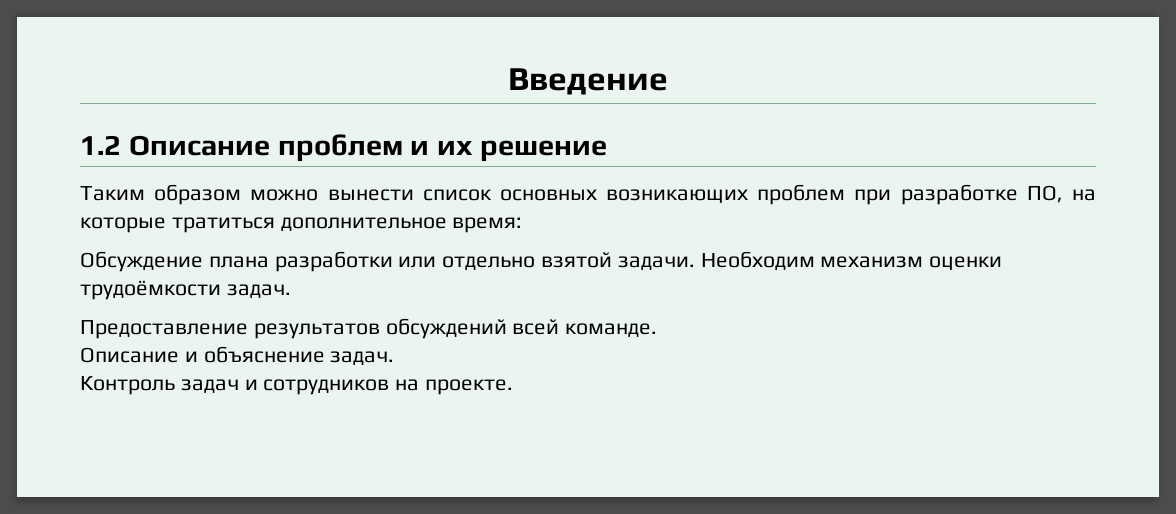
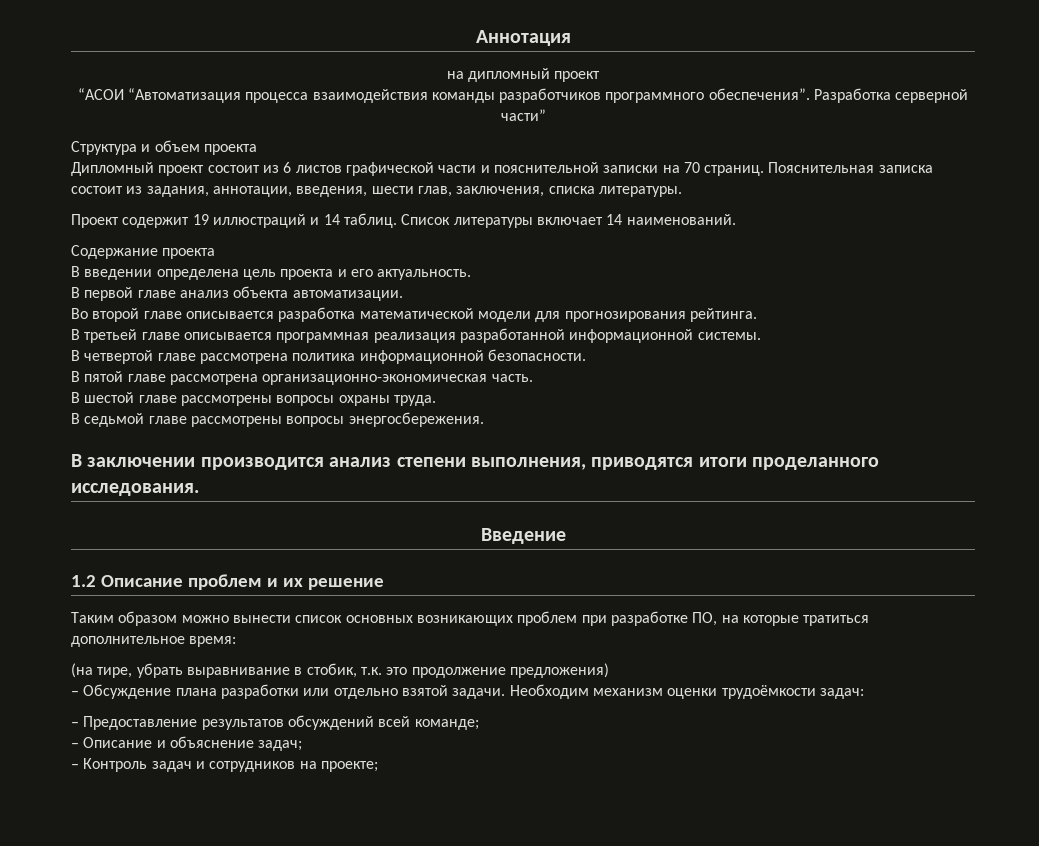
(508, 81) none -> [475,30,571,46] [446,68,601,82] [77,88,969,103] [500,109,546,121] [71,140,257,155] [71,162,933,176] [71,186,682,197] [71,213,736,228] [71,245,216,259] [71,266,472,280] [71,286,403,301] [71,307,757,322] [71,328,761,343] [71,349,586,364] [71,371,533,385] [71,392,436,406] [71,412,484,427] [71,454,880,470] [71,483,199,496] Аннотация // на дипломный проект // “АСОИ “Автоматизация процесса взаимодействия команды разработчиков программного обеспечения”. Разработка серверной части” // Структура и объем проекта // Дипломный проект состоит из 6 листов графической части и пояснительной записки на 70 страниц. Пояснительная записка состоит из задания, аннотации, введения, шести глав, заключения, списка литературы. // Проект содержит 19 иллюстраций и 14 таблиц. Список литературы включает 14 наименований. // Содержание проекта // В введении определена цель проекта и его актуальность. // В первой главе анализ объекта автоматизации. // Во второй главе описывается разработка математической модели для прогнозирования рейтинга. // В третьей главе описывается программная реализация разработанной информационной системы. // В четвертой главе рассмотрена политика информационной безопасности. // В пятой главе рассмотрена организационно-экономическая часть. // В шестой главе рассмотрены вопросы охраны труда. // В седьмой главе рассмотрены вопросы энергосбережения. // В заключении производится анализ степени выполнения, приводятся итоги проделанного исследования. //
(523, 225) none -> [71,663,609,678] [71,691,79,696] (на тире, убрать выравнивание в стобик, т.к. это продолжение предложения) // –
[226,284,291,298] задач. // -> [819,688,864,699] [71,722,79,727] задач: // –
[565,323,658,337] команде. // -> [414,719,479,730] [71,743,79,748] команде; // –
[330,351,395,365] задач. // -> [258,740,303,751] [71,764,79,769] задач; // –
[425,379,514,395] проекте. -> [320,761,378,772] проекте;

